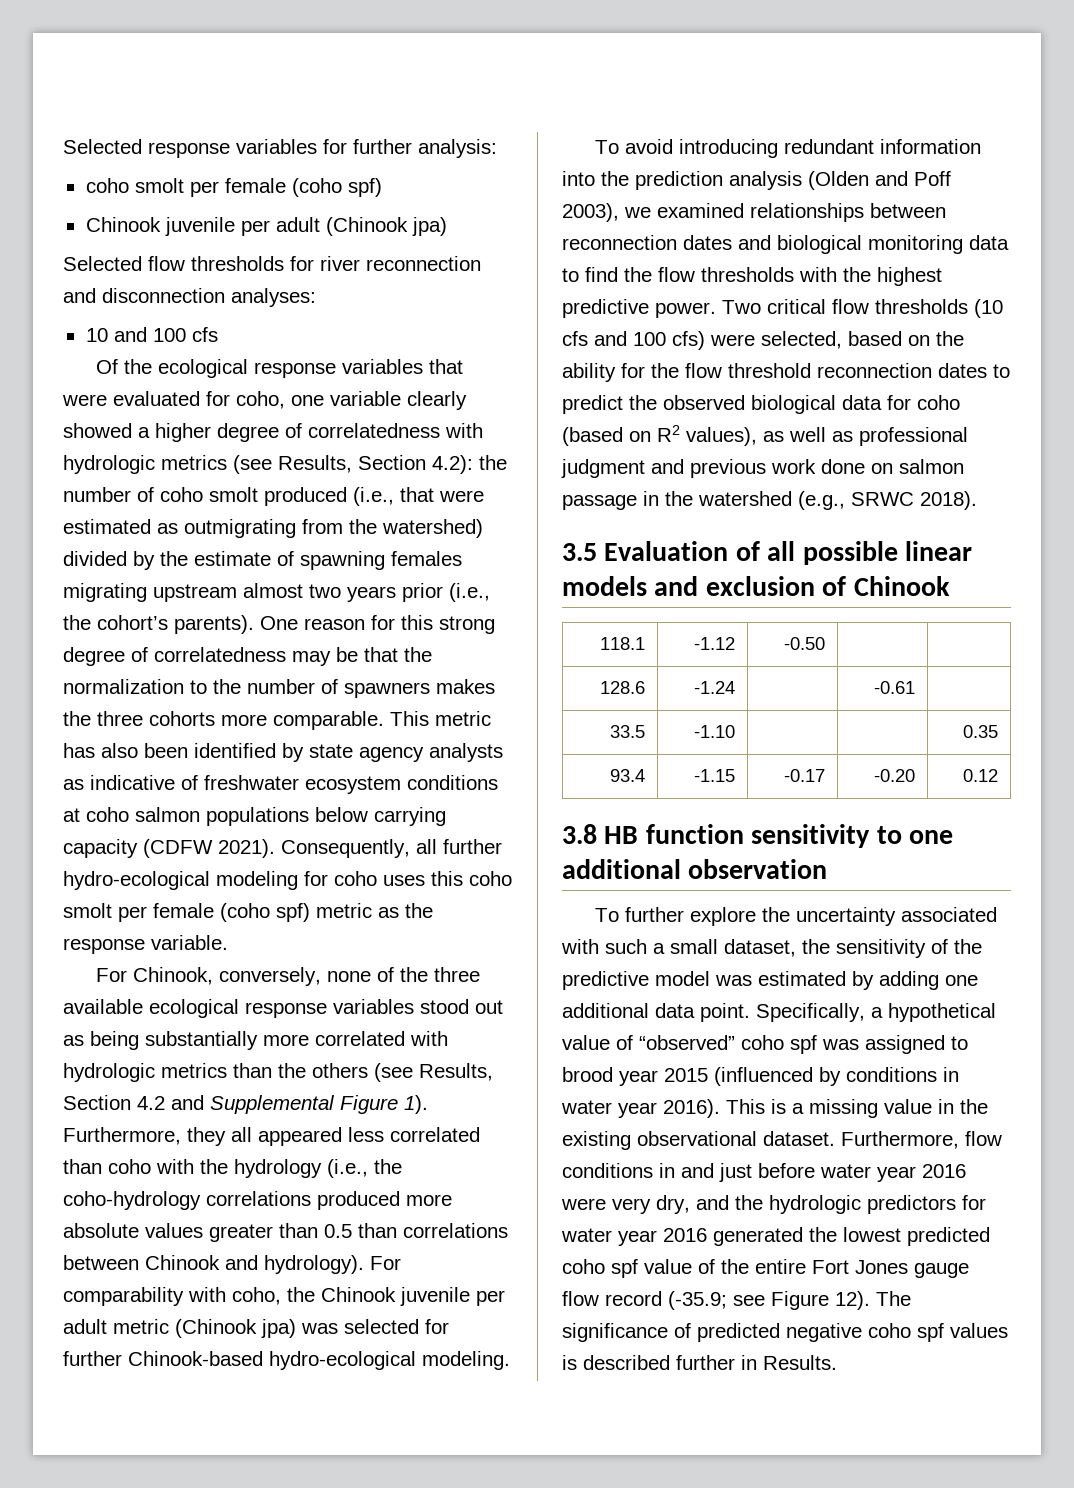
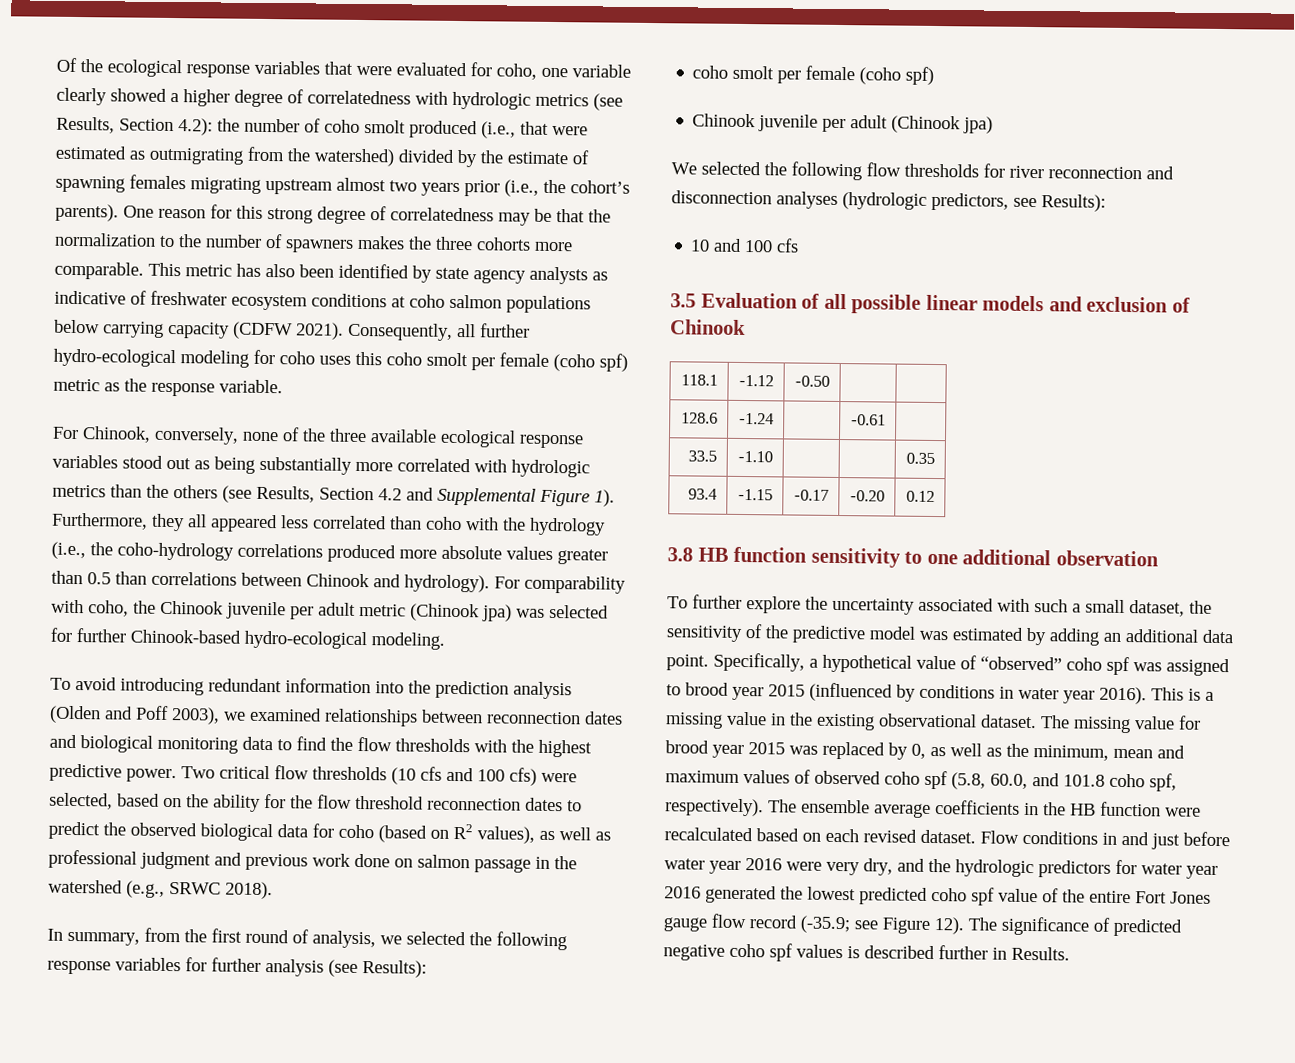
[63,139,497,158] [85,178,382,197] [85,217,447,236] [63,256,481,271] [63,288,316,307] [85,327,218,342] Selected response variables for further analysis: // coho smolt per female (coho spf) // Chinook juvenile per adult (Chinook jpa) // Selected flow thresholds for river reconnection and disconnection analyses: // 10 and 100 cfs // -> (56, 64) none
(977, 500) none -> [47,927,567,951] [47,957,427,978] [692,65,935,85] [692,113,994,134] [671,161,1174,181] [671,190,1106,212] [690,238,800,253] // In summary, from the first round of analysis, we selected the following response variables for further analysis (see Results): // coho smolt per female (coho spf) // Chinook juvenile per adult (Chinook jpa) // We selected the following flow thresholds for river reconnection and disconnection analyses (hydrologic predictors, see Results): // 10 and 100 cfs
[945,975,978,986] one -> [1103,632,1121,642] an
[841,1131,1002,1149] Furthermore, flow -> [1040,715,1201,734] [665,740,1185,761] [665,769,1177,792] [665,798,1201,818] [664,827,1019,844] The missing value for brood year 2015 was replaced by 0, as well as the minimum, mean and maximum values of observed coho spf (5.8, 60.0, and 101.8 coho spf, respectively). The ensemble average coefficients in the HB function were recalculated based on each revised dataset. Flow

